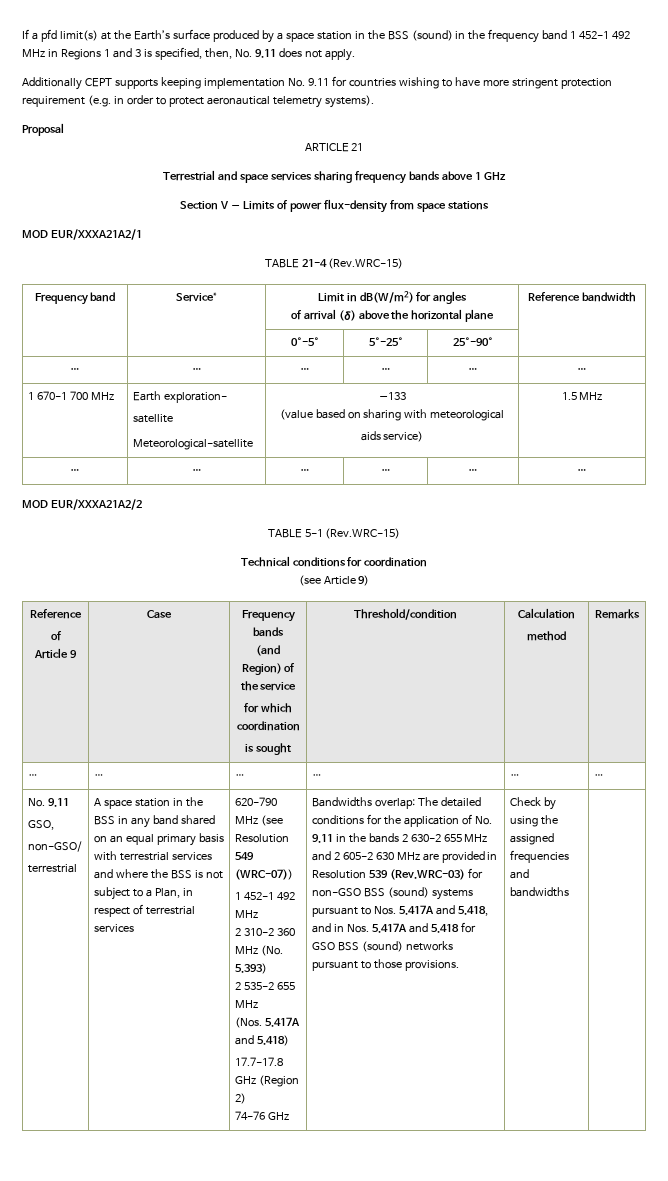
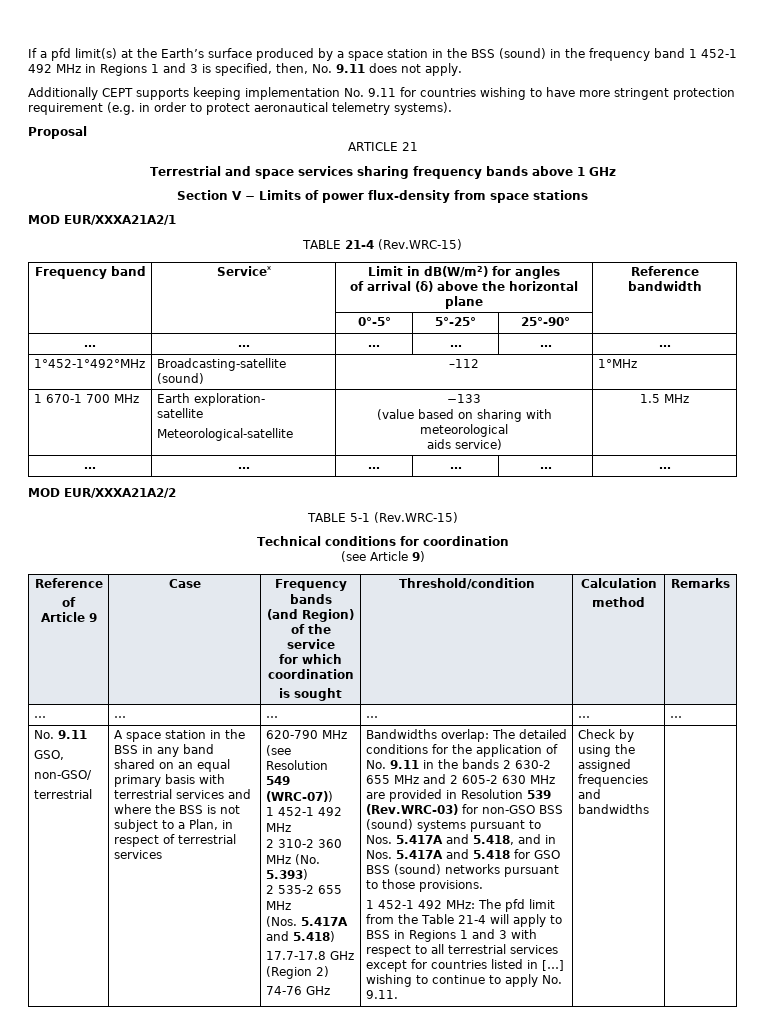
(587, 370) none -> [33,359,145,368] [156,358,286,371] [156,373,204,384] [449,359,479,368] [597,359,637,368] // 1°452-1°492°MHz | Broadcasting-satellite (sound) | –112 | 1°MHz
(459, 965) none -> [365,899,555,912] [365,914,562,927] [365,929,537,942] [365,944,558,957] [365,959,564,972] [365,974,562,987] [365,990,398,999] // 1 452-1 492 MHz: The pfd limit from the Table 21-4 will apply to BSS in Regions 1 and 3 with respect to all terrestrial services except for countries listed in […] wishing to continue to apply No. 9.11.

